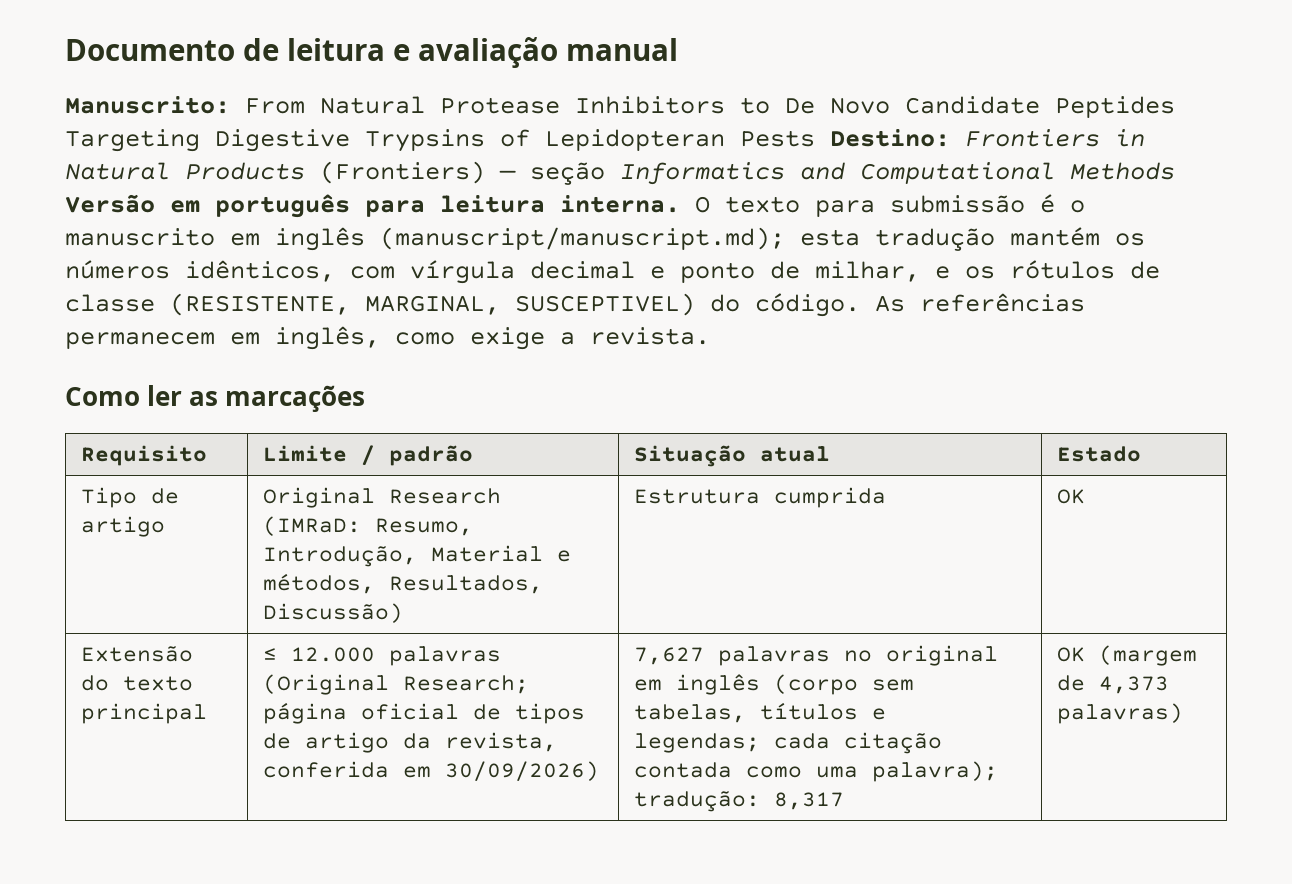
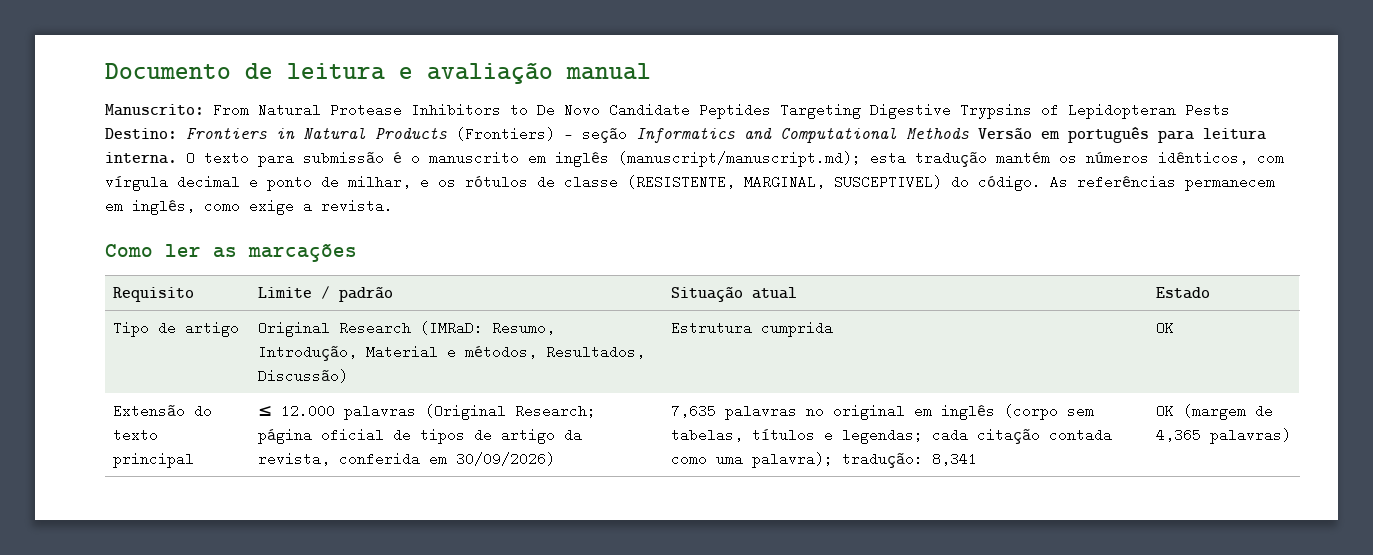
[634,647,705,665] 7,627 -> [671,404,717,418] 7,635
[774,792,845,810] 8,317 -> [932,452,978,466] 8,341
[1099,676,1170,694] 4,373 -> [1156,428,1202,442] 4,365

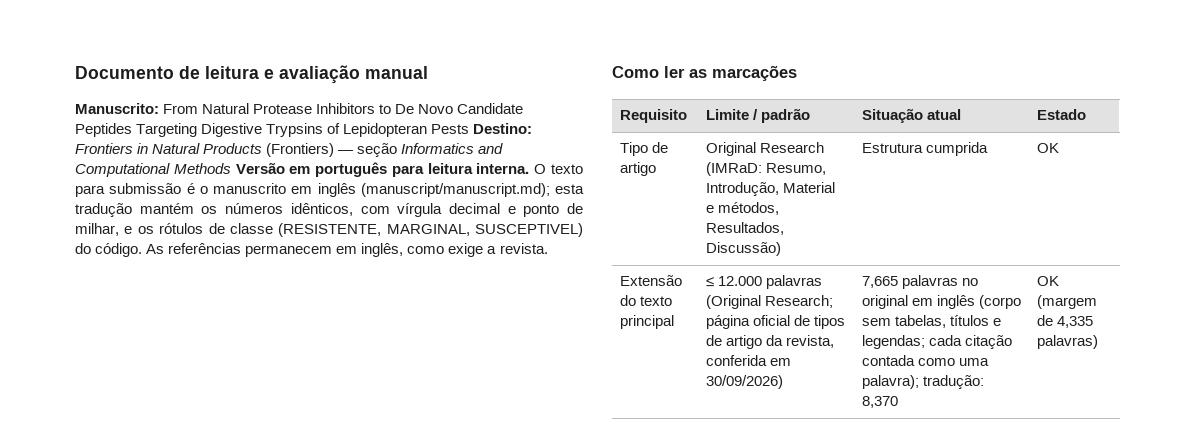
[671,404,717,418] 7,635 -> [861,276,898,288] 7,665
[932,452,978,466] 8,341 -> [861,396,898,408] 8,370
[1156,428,1202,442] 4,365 -> [1057,316,1094,328] 4,335

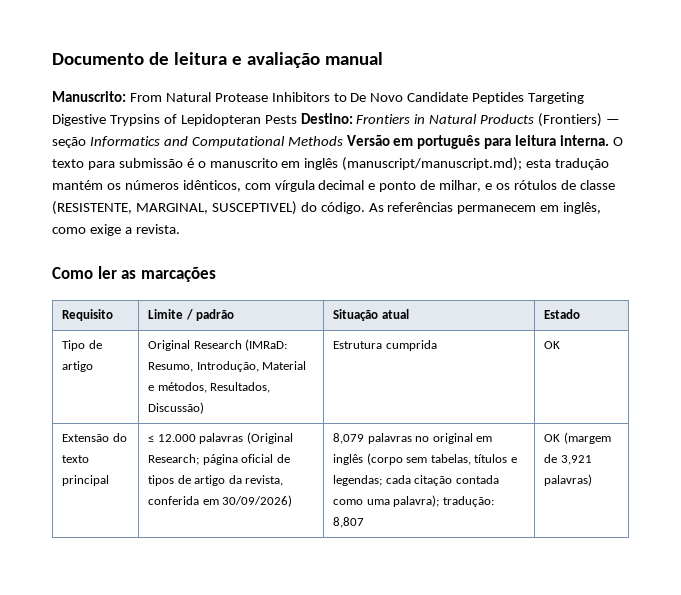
[861,276,898,288] 7,665 -> [333,433,365,444] 8,079
[861,396,898,408] 8,370 -> [333,517,365,528] 8,807
[1057,316,1094,328] 4,335 -> [560,455,592,465] 3,921

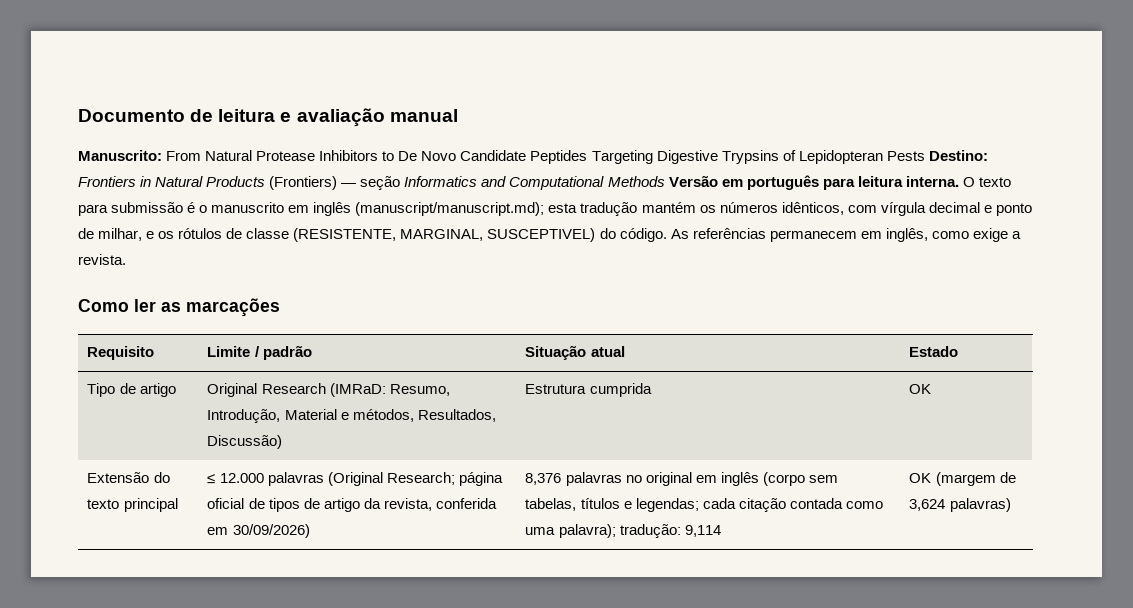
[333,433,365,444] 8,079 -> [525,473,562,485] 8,376
[333,517,365,528] 8,807 -> [684,525,721,537] 9,114
[560,455,592,465] 3,921 -> [909,499,946,511] 3,624

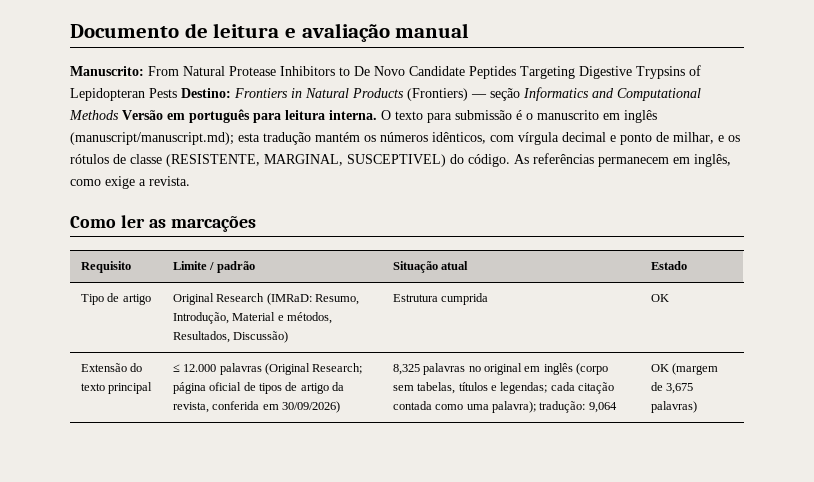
[525,473,562,485] 8,376 -> [392,364,420,375] 8,325
[684,525,721,537] 9,114 -> [588,402,617,413] 9,064
[909,499,946,511] 3,624 -> [666,383,694,394] 3,675

